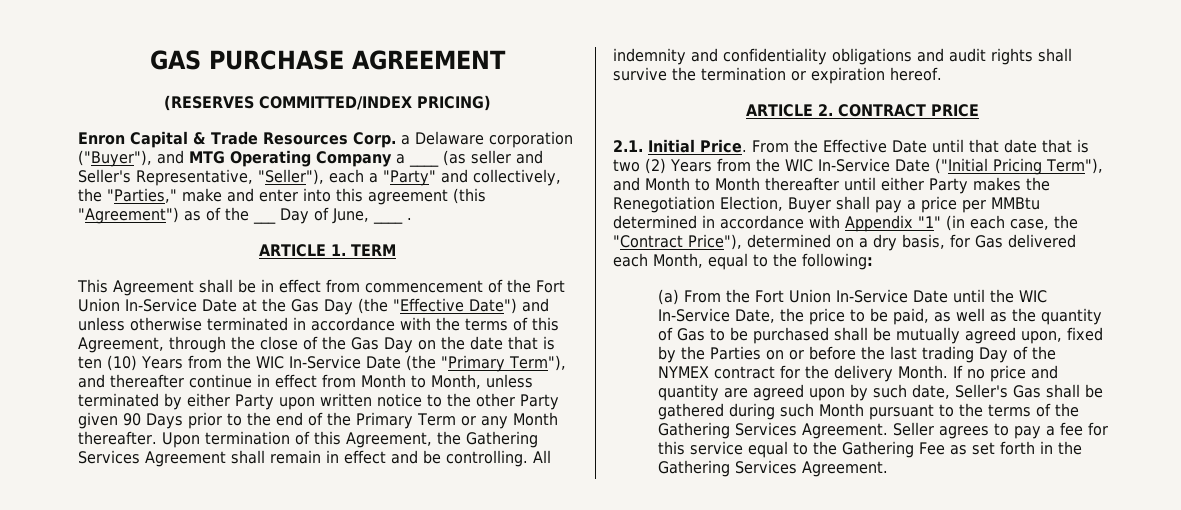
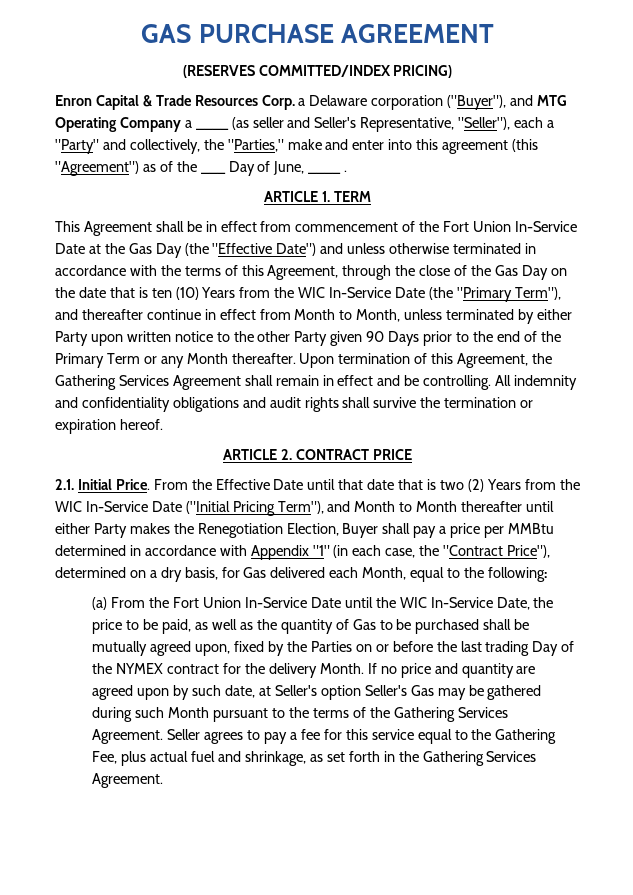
(951, 391) none -> [259,685,361,700] at Seller's option
[1046,384,1081,398] shall -> [437,688,466,700] may
[919,442,946,455] Fee -> [92,751,307,766] Fee, plus actual fuel and shrinkage,

